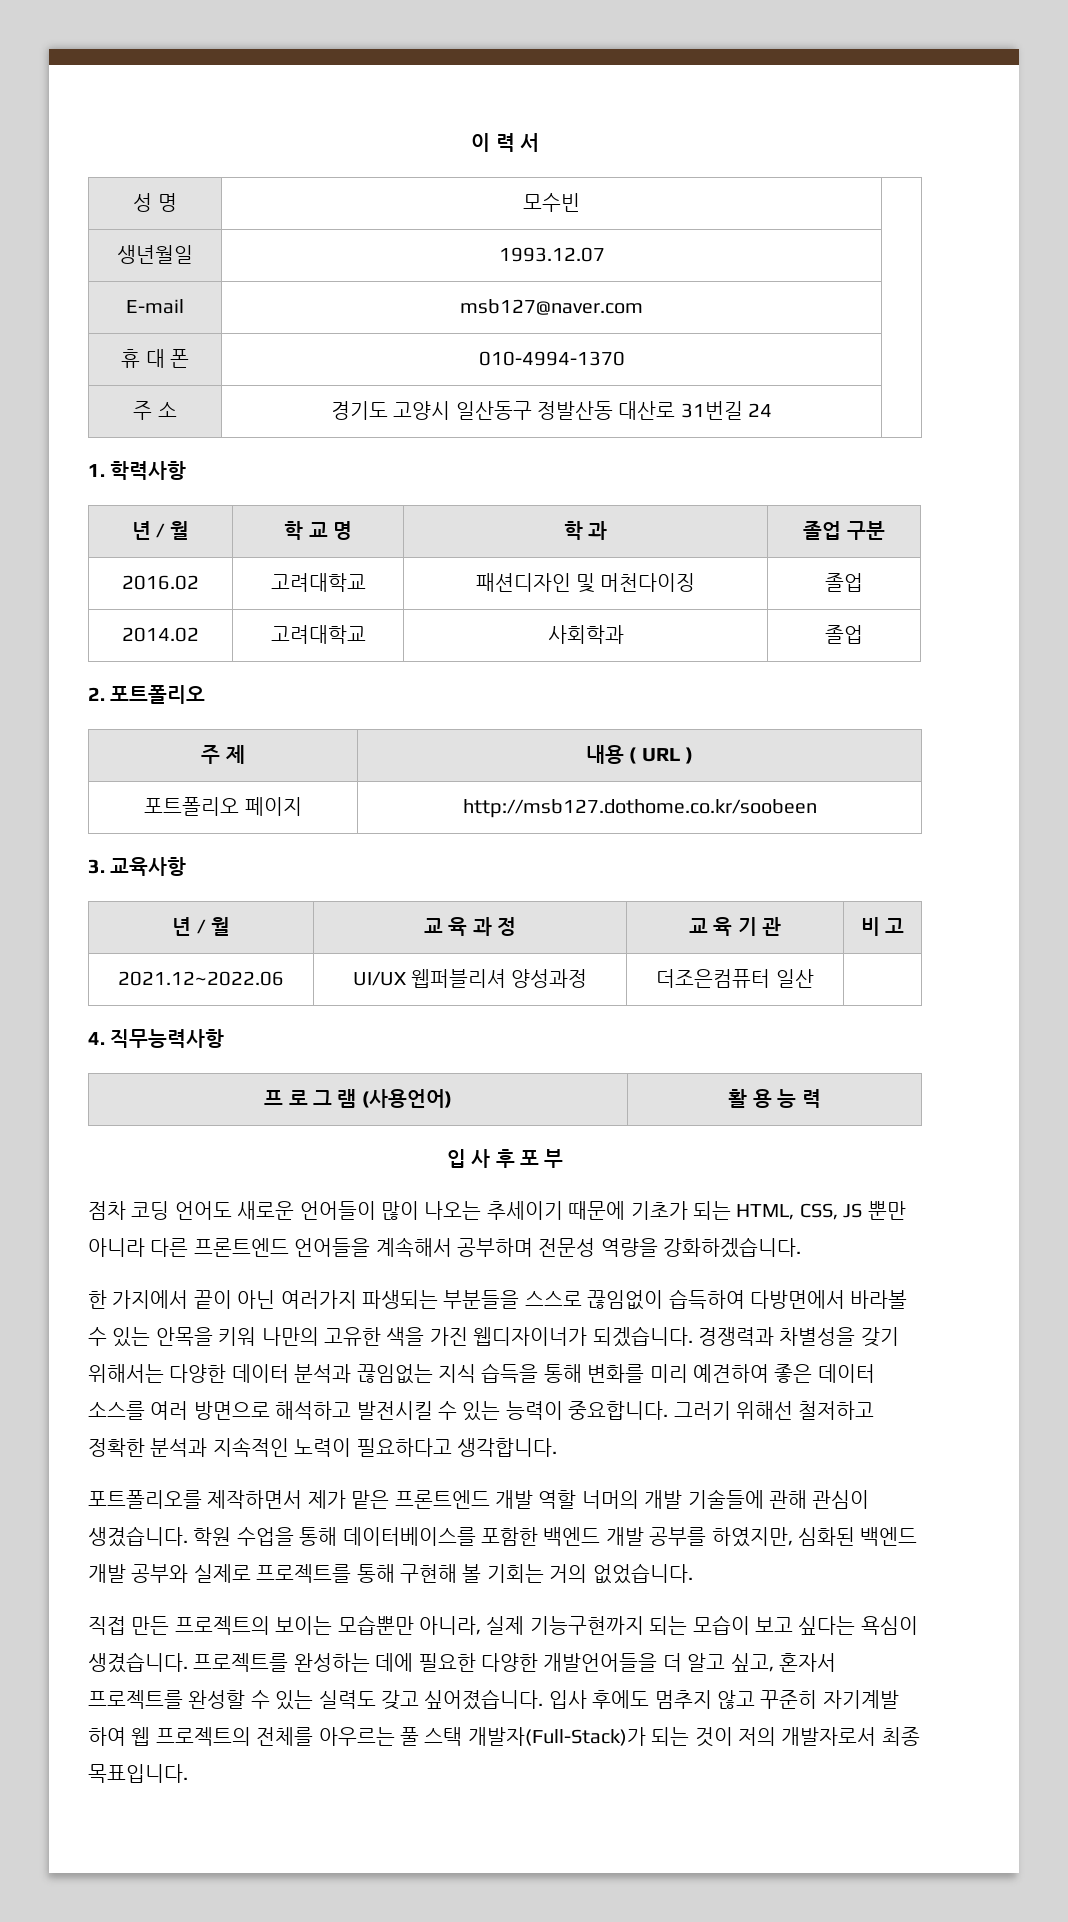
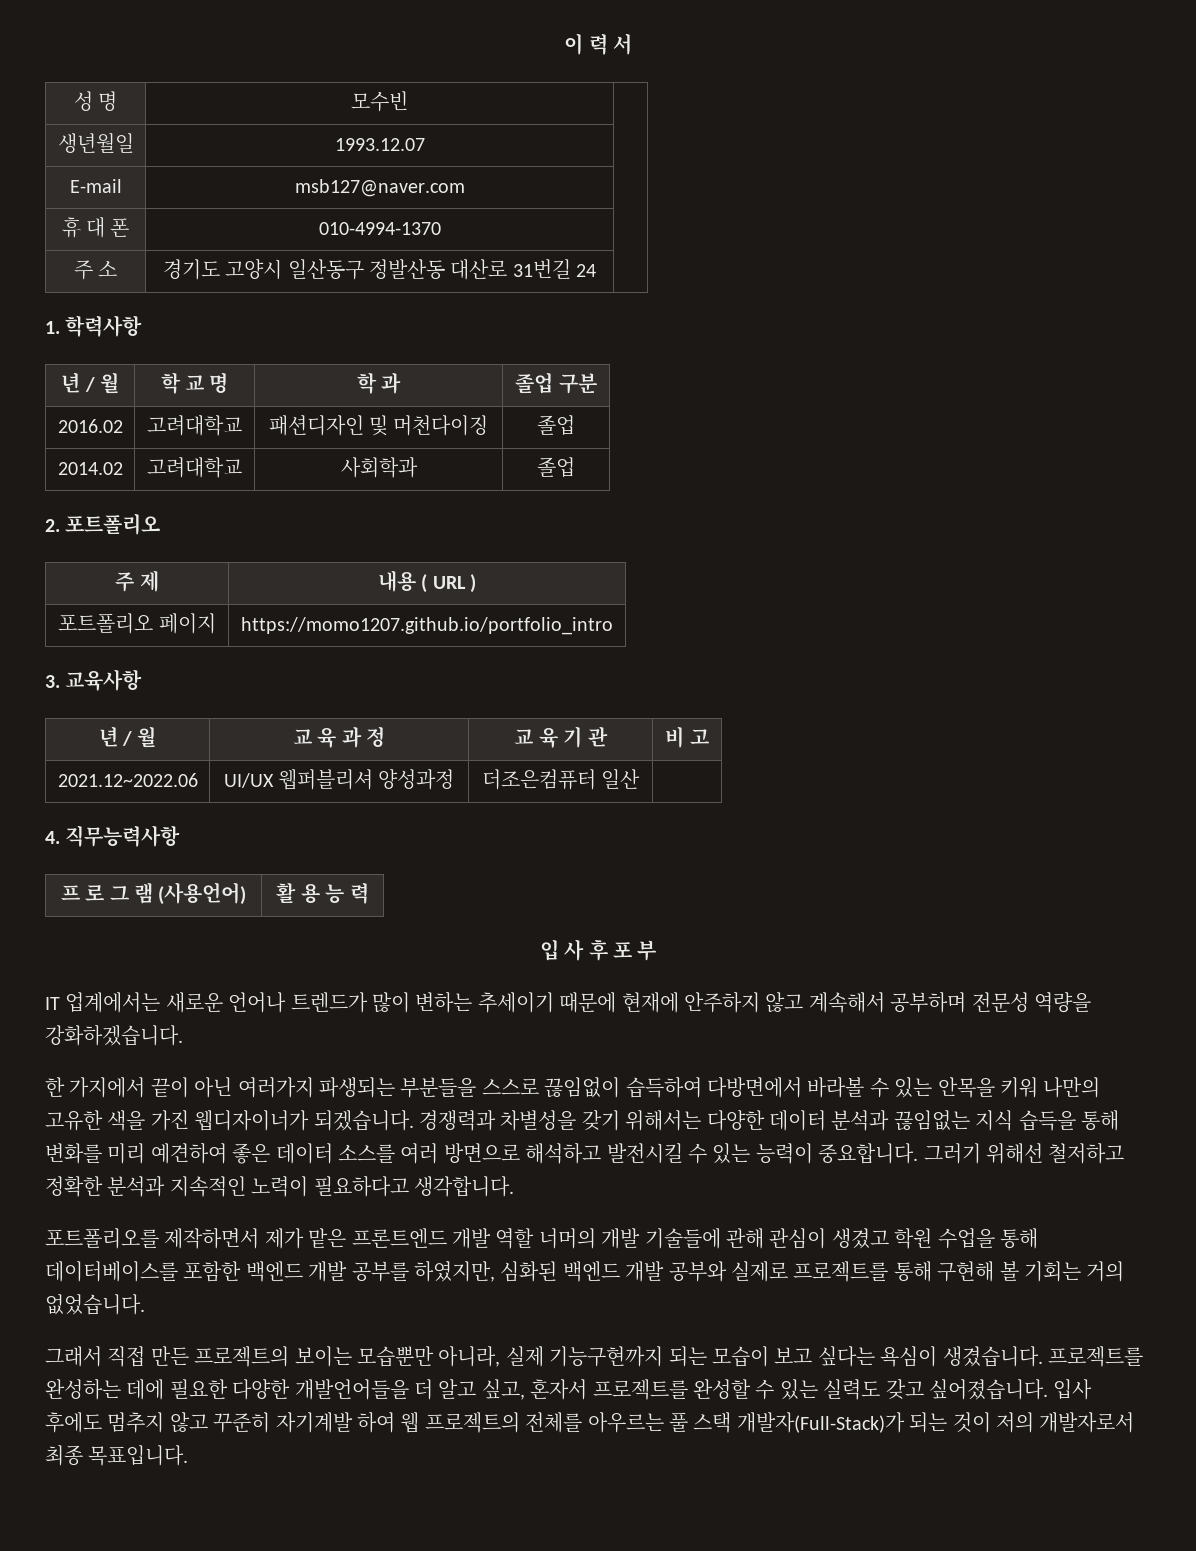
[462,799,817,818] http://msb127.dothome.co.kr/soobeen -> [241,617,613,635] https://momo1207.github.io/portfolio_intro
[88,1201,906,1220] [88,1238,371,1257] 점차 코딩 언어도 새로운 언어들이 많이 나오는 추세이기 때문에 기초가 되는 HTML, CSS, JS 뿐만 아니라 다른 프론트엔드 언어들을 -> [45,992,804,1013] IT 업계에서는 새로운 언어나 트렌드가 많이 변하는 추세이기 때문에 현재에 안주하지 않고
[88,1526,188,1547] 생겼습니다. -> [831,1228,889,1249] 생겼고
(693, 1573) none -> [45,1346,102,1367] 그래서

